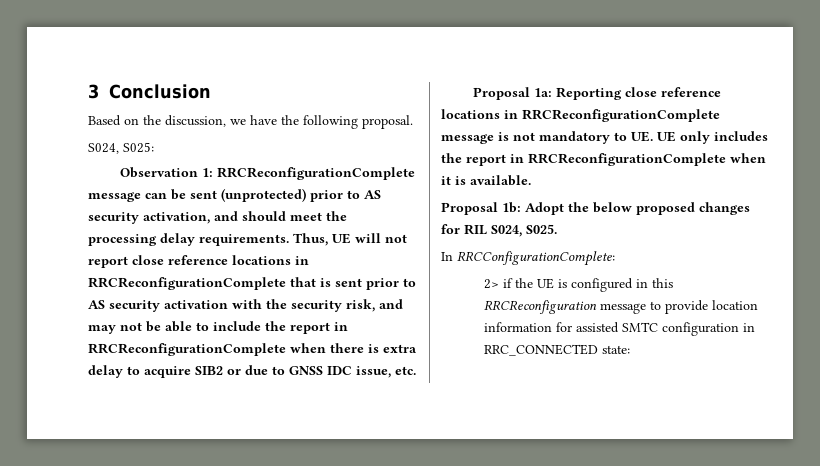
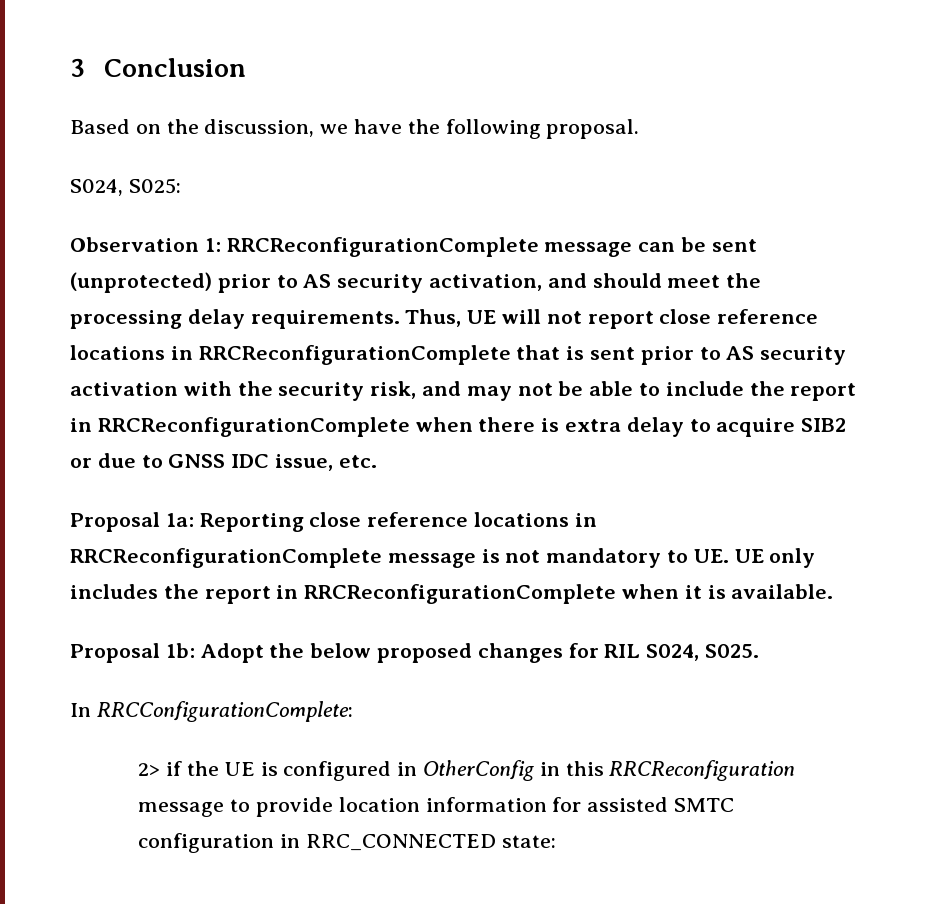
(648, 283) none -> [422,760,560,781] OtherConfig in

